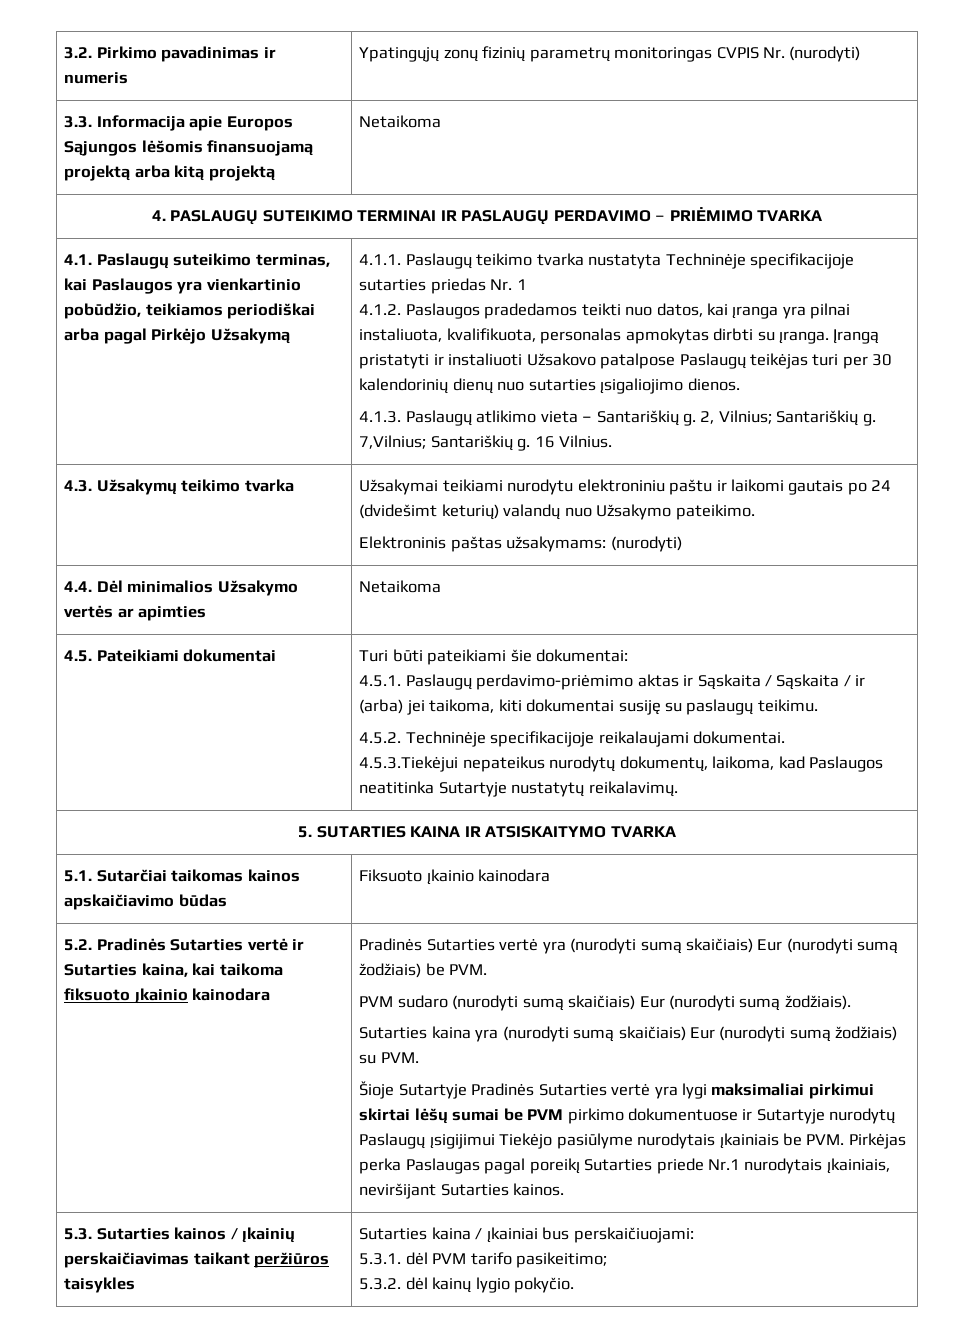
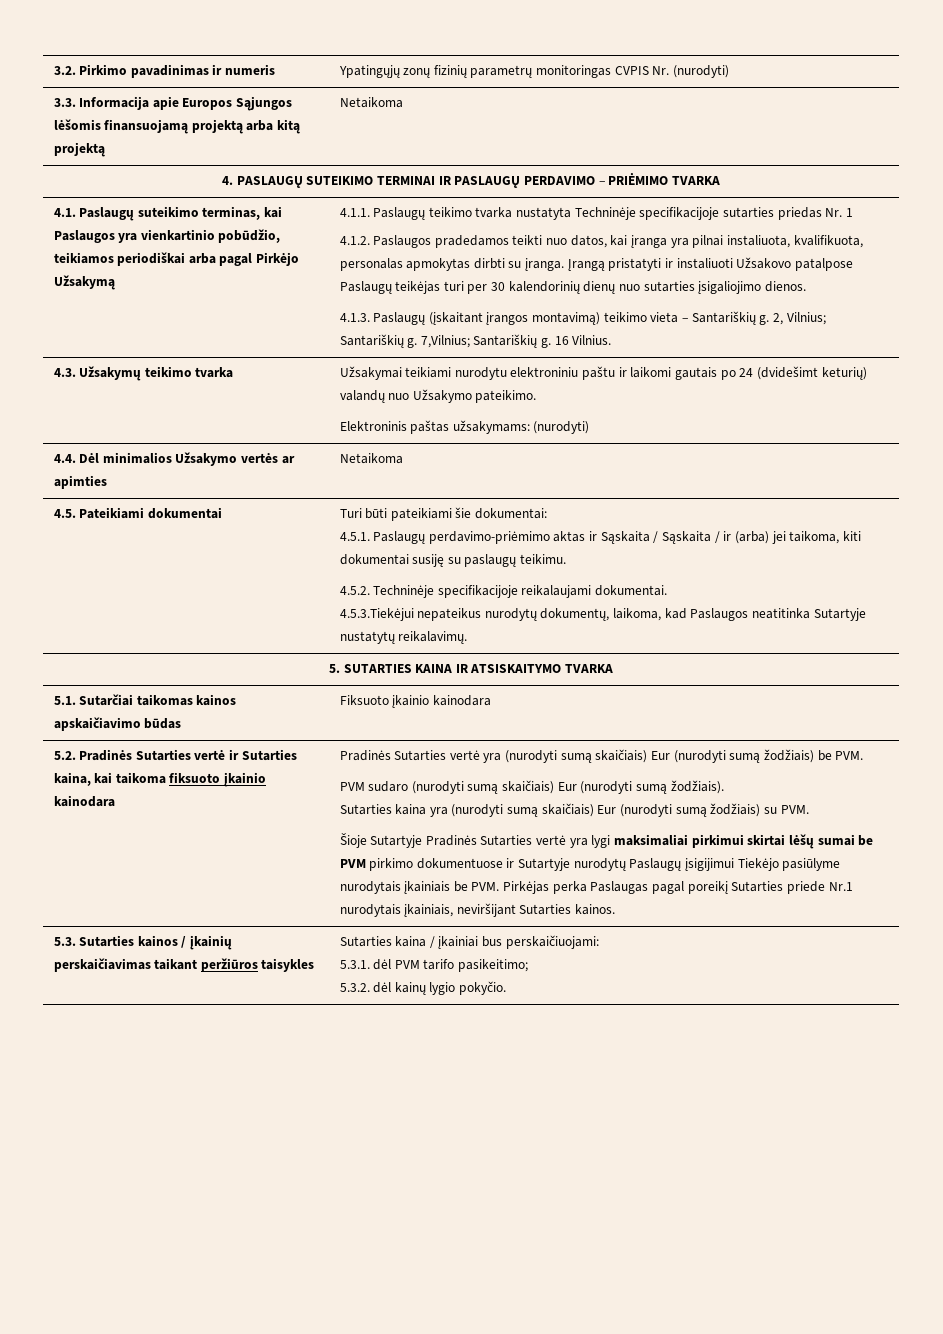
[476,410,537,423] atlikimo -> [428,312,647,325] (įskaitant įrangos montavimą) teikimo

